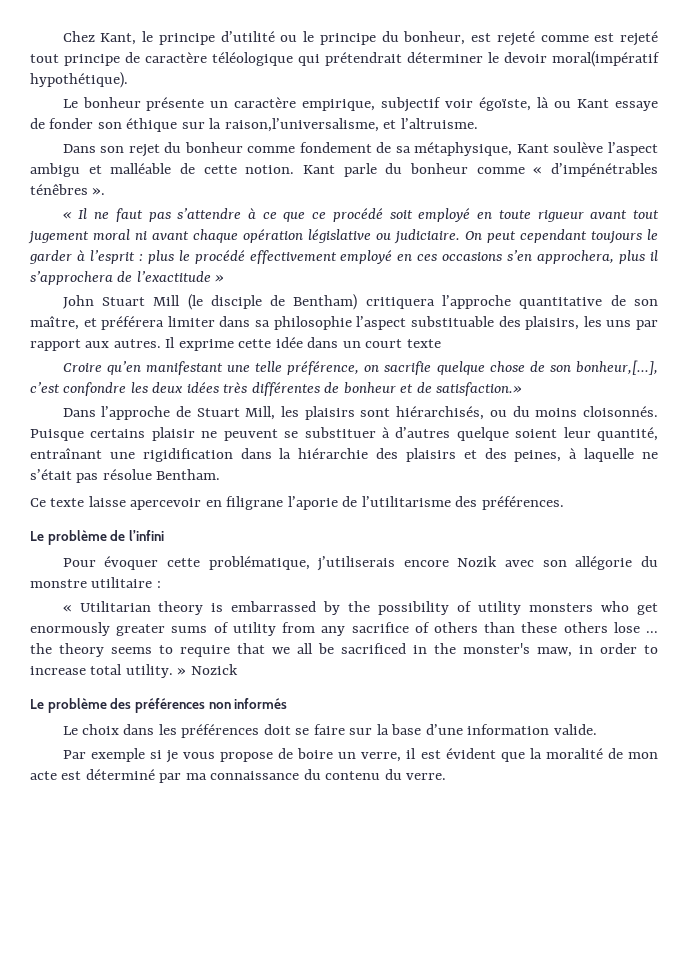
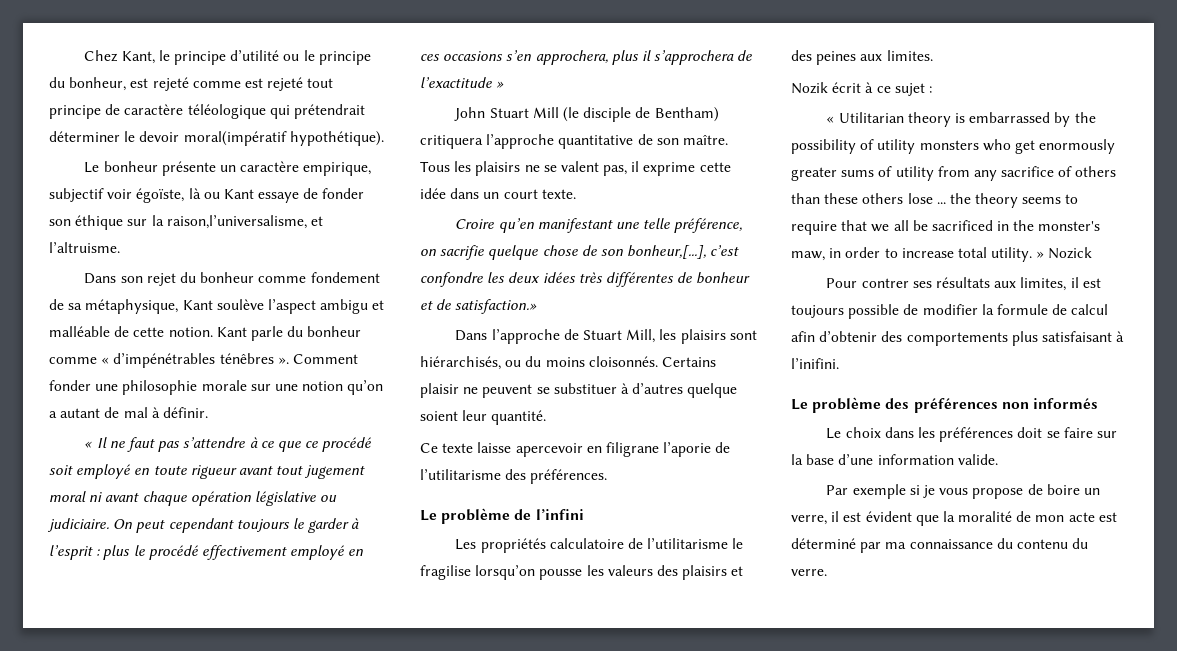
(106, 191) none -> [292,354,358,364] [49,380,384,395] [49,407,208,418] Comment fonder une philosophie morale sur une notion qu’on a autant de mal à définir.
[30,316,659,330] [30,337,176,351] maître, et préférera limiter dans sa philosophie l’aspect substituable des plaisirs, les uns par rapport aux autres. Il -> [682,135,728,145] [420,161,640,176] maître. Tous les plaisirs ne se valent pas, il
[406,339,441,348] texte -> [541,189,576,199] texte.
[30,429,146,441] Puisque certains -> [661,357,716,367] Certains
[597,427,658,441] [30,448,658,462] [30,469,221,483] quantité, entraînant une rigidification dans la hiérarchie des plaisirs et des peines, à laquelle ne s’était pas résolue Bentham. -> [491,410,547,425] quantité.
[62,556,659,571] [30,577,153,588] Pour évoquer cette problématique, j’utiliserais encore Nozik avec son allégorie du monstre utilitaire -> [455,538,744,553] [420,565,744,580] [791,50,933,65] [791,82,925,96] Les propriétés calculatoire de l’utilitarisme le fragilise lorsqu’on pousse les valeurs des plaisirs et des peines aux limites. // Nozik écrit à ce sujet
(238, 669) none -> [826,277,1101,291] [791,304,1109,319] [791,331,1125,346] [791,358,839,369] // Pour contrer ses résultats aux limites, il est toujours possible de modifier la formule de calcul afin d’obtenir des comportements plus satisfaisant à l’inifini.

